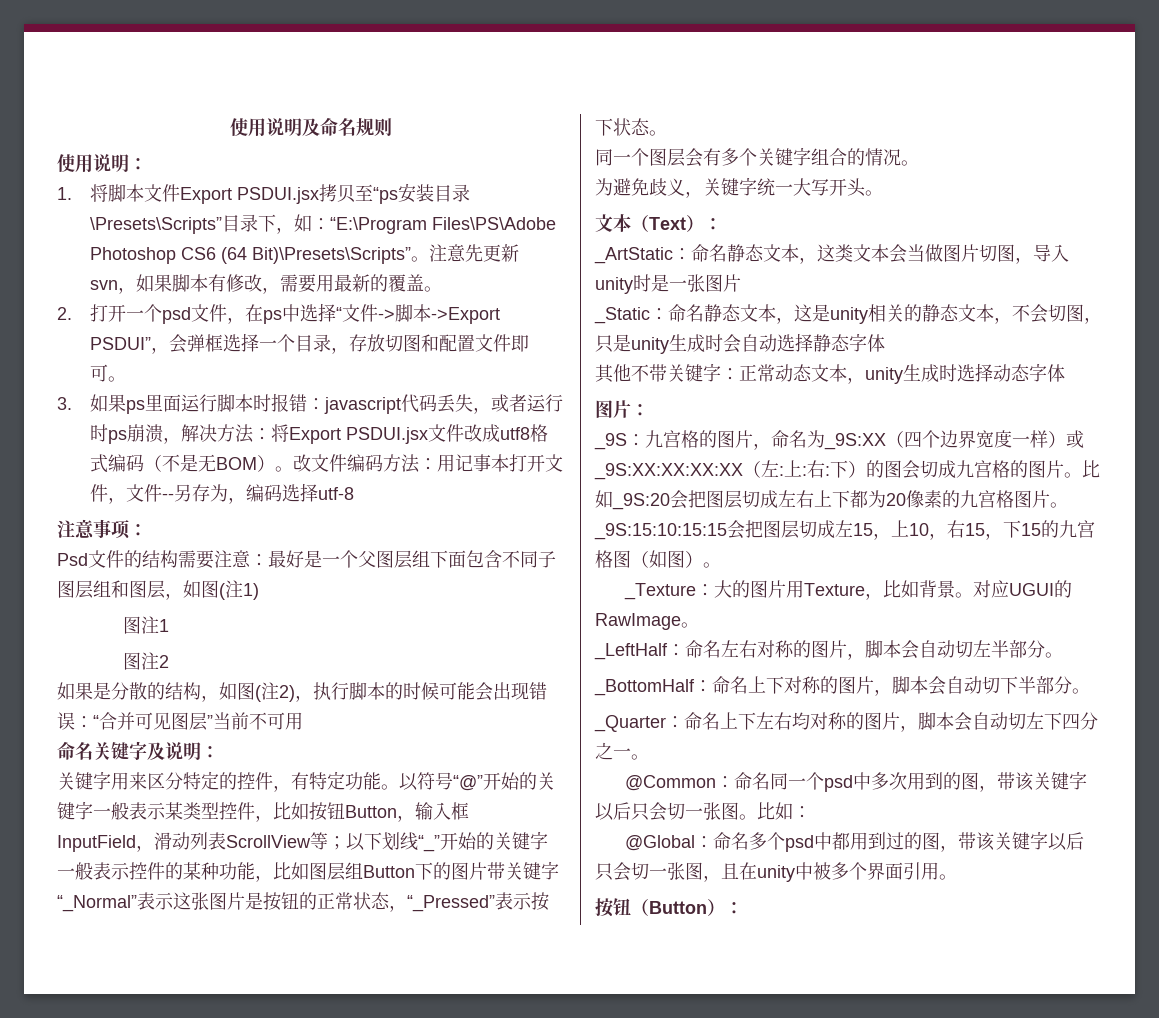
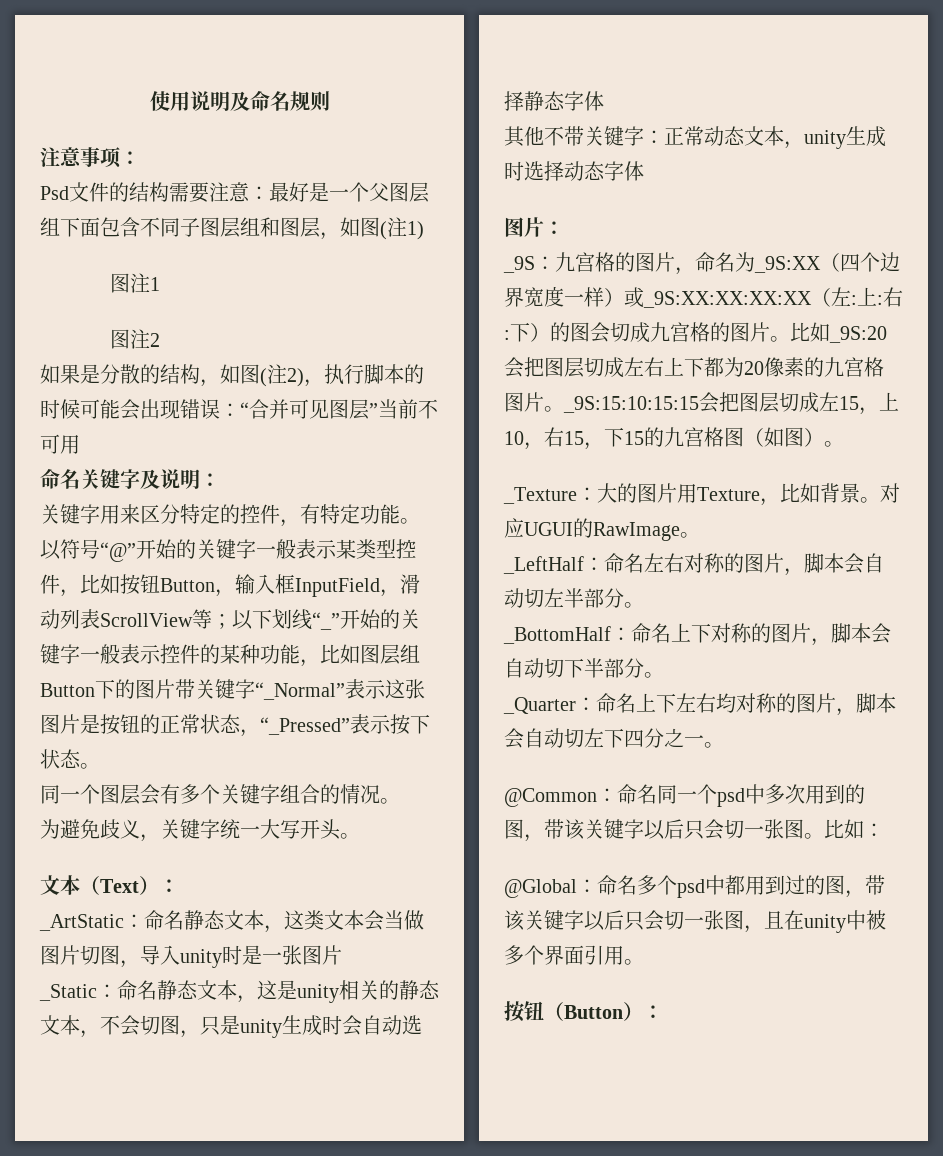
[57,154,147,173] [57,183,471,204] [90,214,557,234] [90,244,520,264] [90,274,443,294] [57,303,501,324] [90,333,530,354] [90,364,127,382] [57,393,564,414] [90,424,549,444] [90,454,564,473] [90,483,355,504] // 使用说明： // 1.将脚本文件Export PSDUI.jsx拷贝至“ps安装目录\Presets\Scripts”目录下，如：“E:\Program Files\PS\Adobe Photoshop CS6 (64 Bit)\Presets\Scripts”。注意先更新svn，如果脚本有修改，需要用最新的覆盖。 // 2.打开一个psd文件，在ps中选择“文件->脚本->Export PSDUI”，会弹框选择一个目录，存放切图和配置文件即可。 // 3.如果ps里面运行脚本时报错：javascript代码丢失，或者运行时ps崩溃，解决方法：将Export PSDUI.jsx文件改成utf8格式编码（不是无BOM）。改文件编码方法：用记事本打开文件，文件--另存为，编码选择utf-8 -> (330, 101) none

